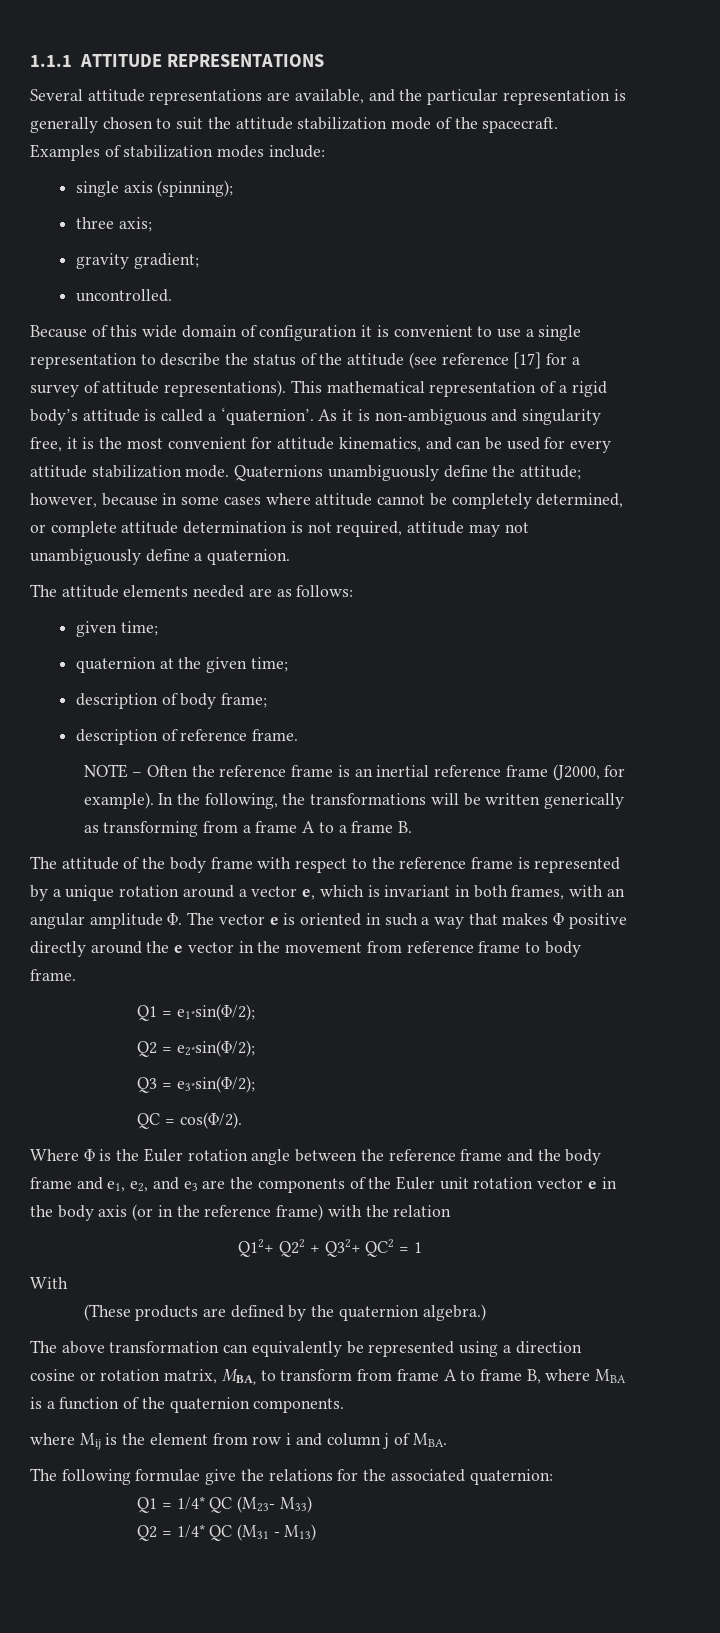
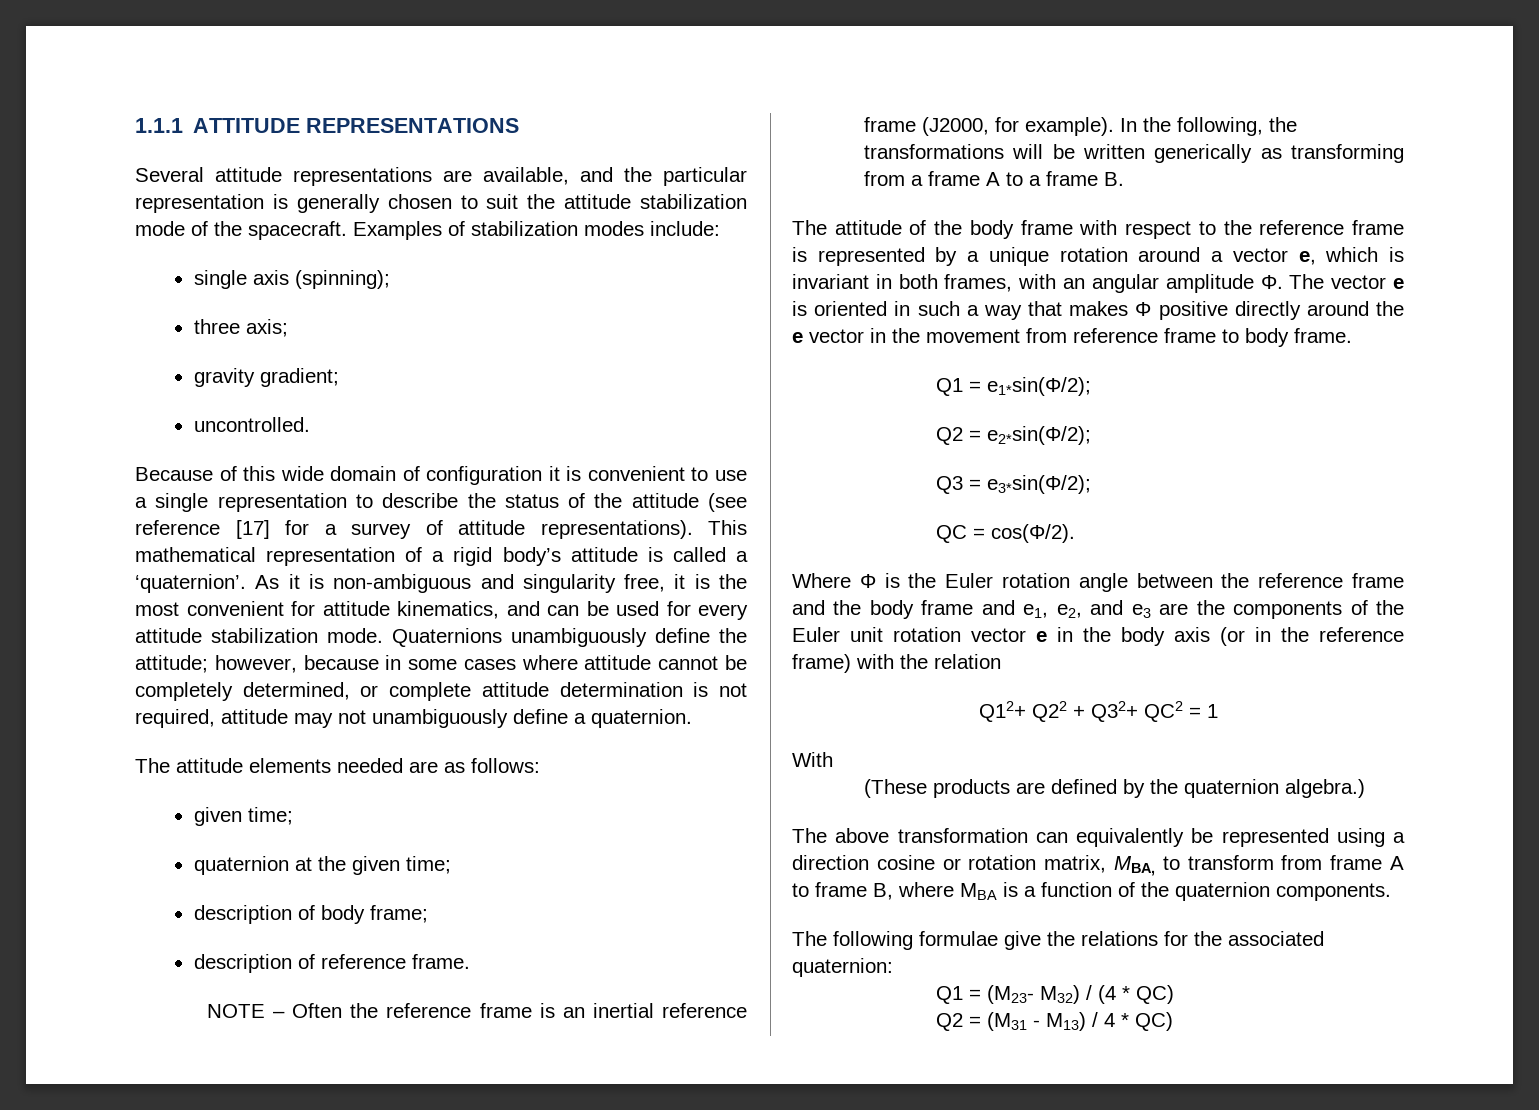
[30,1433,447,1450] // where Mij is the element from row i and column j of MBA. -> (1391, 892) none
[176,1496,312,1513] [137,1524,233,1541] 1/4* QC (M23- M33) // Q2 = 1/4* QC -> [986,985,1174,1004] [935,1013,981,1031] (M23- M32) / (4 * QC) // Q2 =
(317, 1532) none -> [1091,1012,1173,1031] / 4 * QC)

